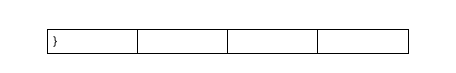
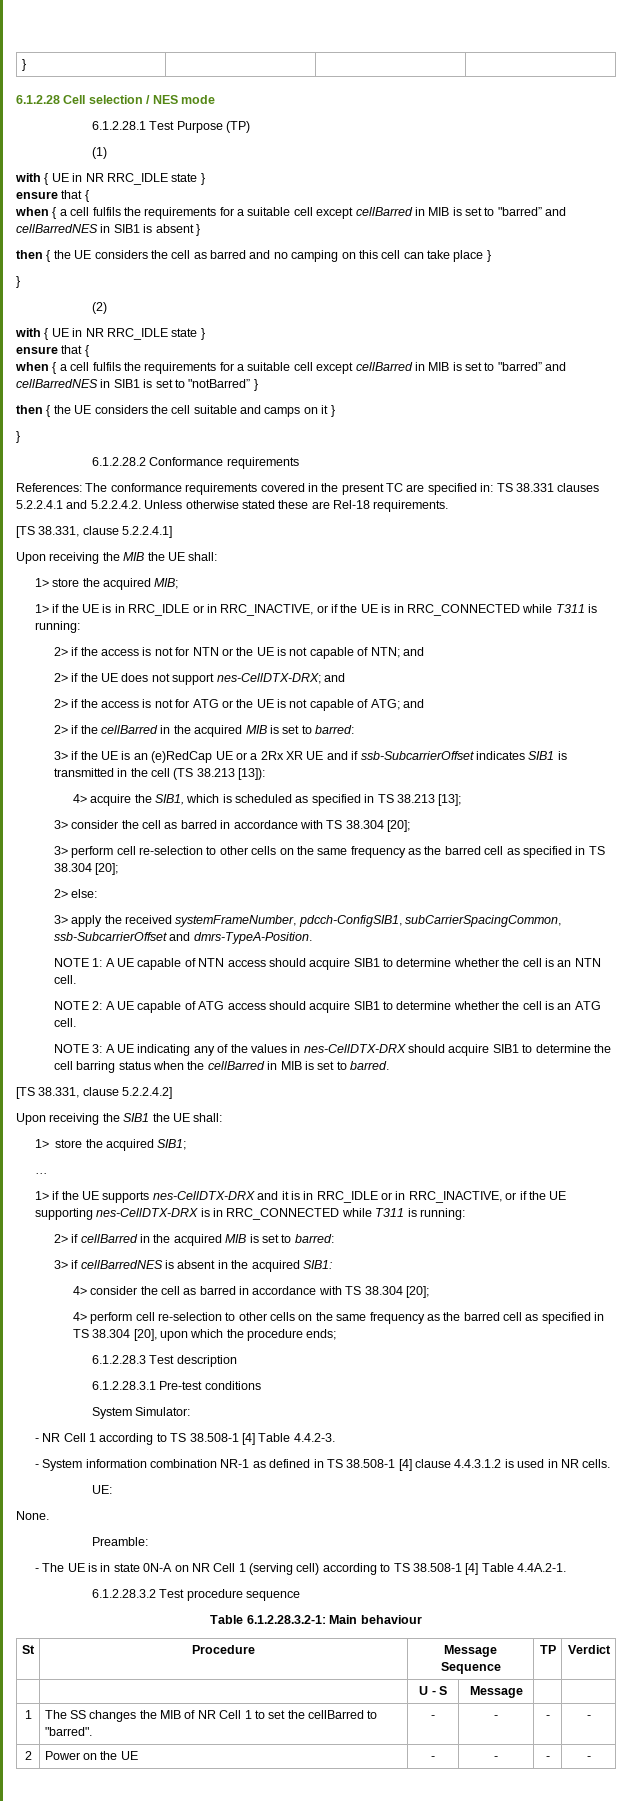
(58, 41) none -> [16,95,215,104] [91,121,250,133] [91,147,107,159] [15,173,205,185] [16,190,89,202] [15,207,567,219] [16,224,200,236] [16,250,491,262] [16,276,20,288] [91,302,107,314] [15,328,205,340] [16,345,89,357] [15,362,567,374] [16,379,258,391] [16,405,335,417] [16,431,20,443] [91,457,299,469] [16,483,600,495] [16,500,449,512] [16,526,173,538] [16,552,218,564] [34,578,179,590] [34,604,598,616] [34,621,80,633] [53,647,424,659] [53,673,345,685] [53,699,424,711] [53,725,354,737] [53,751,567,763] [53,768,266,780] [72,794,462,806] [53,820,410,832] [53,846,605,858] [53,863,119,875] [53,889,98,898] [53,915,562,927] [53,932,312,944] [53,958,601,970] [53,975,76,984] [53,1001,601,1013] [53,1018,76,1027] [53,1044,611,1056] [53,1061,389,1073] [16,1087,173,1099] [16,1113,223,1125] [34,1139,187,1151] [34,1173,48,1174] [34,1191,567,1203] [34,1208,465,1220] [53,1234,334,1246] [53,1260,332,1272] [72,1286,429,1298] [72,1312,605,1324] [72,1329,337,1341] [91,1355,237,1367] [91,1381,261,1390] [91,1407,191,1419] [34,1433,335,1445] [34,1459,611,1471] [91,1485,112,1494] [16,1511,49,1520] [91,1537,148,1546] [34,1563,567,1575] [91,1589,300,1601] [210,1615,422,1624] [22,1645,35,1654] [192,1645,255,1654] [444,1645,497,1657] [440,1662,501,1674] [539,1645,556,1654] [567,1645,611,1654] [419,1686,447,1695] [469,1686,523,1698] [24,1710,32,1719] [44,1710,378,1722] [44,1727,92,1736] [431,1715,435,1719] [494,1715,498,1719] [545,1715,550,1719] [586,1715,591,1719] [24,1751,32,1760] [44,1751,138,1760] [431,1756,435,1760] [494,1756,498,1760] [545,1756,550,1760] [586,1756,591,1760] // 6.1.2.28 Cell selection / NES mode // 6.1.2.28.1 Test Purpose (TP) // (1) // with { UE in NR RRC_IDLE state } // ensure that { // when { a cell fulfils the requirements for a suitable cell except cellBarred in MIB is set to "barred” and cellBarredNES in SIB1 is absent } // then { the UE considers the cell as barred and no camping on this cell can take place } // } // (2) // with { UE in NR RRC_IDLE state } // ensure that { // when { a cell fulfils the requirements for a suitable cell except cellBarred in MIB is set to "barred” and cellBarredNES in SIB1 is set to "notBarred” } // then { the UE considers the cell suitable and camps on it } // } // 6.1.2.28.2 Conformance requirements // References: The conformance requirements covered in the present TC are specified in: TS 38.331 clauses 5.2.2.4.1 and 5.2.2.4.2. Unless otherwise stated these are Rel-18 requirements. // [TS 38.331, clause 5.2.2.4.1] // Upon receiving the MIB the UE shall: // 1> store the acquired MIB; // 1> if the UE is in RRC_IDLE or in RRC_INACTIVE, or if the UE is in RRC_CONNECTED while T311 is running: // 2> if the access is not for NTN or the UE is not capable of NTN; and // 2> if the UE does not support nes-CellDTX-DRX; and // 2> if the access is not for ATG or the UE is not capable of ATG; and // 2> if the cellBarred in the acquired MIB is set to barred: // 3> if the UE is an (e)RedCap UE or a 2Rx XR UE and if ssb-SubcarrierOffset indicates SIB1 is transmitted in the cell (TS 38.213 [13]): // 4> acquire the SIB1, which is scheduled as specified in TS 38.213 [13]; // 3> consider the cell as barred in accordance with TS 38.304 [20]; // 3> perform cell re-selection to other cells on the same frequency as the barred cell as specified in TS 38.304 [20]; // 2> else: // 3> apply the received systemFrameNumber, pdcch-ConfigSIB1, subCarrierSpacingCommon, ssb-SubcarrierOffset and dmrs-TypeA-Position. // NOTE 1: A UE capable of NTN access should acquire SIB1 to determine whether the cell is an NTN cell. // NOTE 2: A UE capable of ATG access should acquire SIB1 to determine whether the cell is an ATG cell. // NOTE 3: A UE indicating any of the values in nes-CellDTX-DRX should acquire SIB1 to determine the cell barring status when the cellBarred in MIB is set to barred. // [TS 38.331, clause 5.2.2.4.2] // Upon receiving the SIB1 the UE shall: // 1> store the acquired SIB1; // … // 1> if the UE supports nes-CellDTX-DRX and it is in RRC_IDLE or in RRC_INACTIVE, or if the UE supporting nes-CellDTX-DRX is in RRC_CONNECTED while T311 is running: // 2> if cellBarred in the acquired MIB is set to barred: // 3> if cellBarredNES is absent in the acquired SIB1: // 4> consider the cell as barred in accordance with TS 38.304 [20]; // 4> perform cell re-selection to other cells on the same frequency as the barred cell as specified in TS 38.304 [20], upon which the procedure ends; // 6.1.2.28.3 Test description // 6.1.2.28.3.1 Pre-test conditions // System Simulator: // - NR Cell 1 according to TS 38.508-1 [4] Table 4.4.2-3. // - System information combination NR-1 as defined in TS 38.508-1 [4] clause 4.4.3.1.2 is used in NR cells. // UE: // None. // Preamble: // - The UE is in state 0N-A on NR Cell 1 (serving cell) according to TS 38.508-1 [4] Table 4.4A.2-1. // 6.1.2.28.3.2 Test procedure sequence // Table 6.1.2.28.3.2-1: Main behaviour // St | Procedure | Message Sequence | TP | Verdict // | | U - S | Message | | // 1 | The SS changes the MIB of NR Cell 1 to set the cellBarred to "barred". | - | - | - | - // 2 | Power on the UE | - | - | - | -

